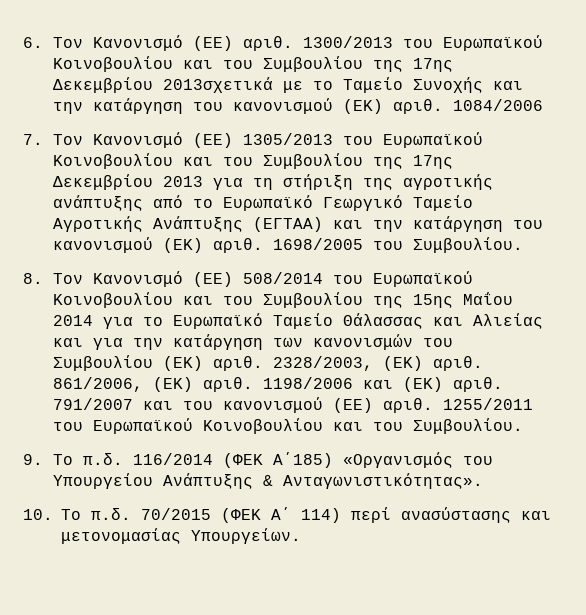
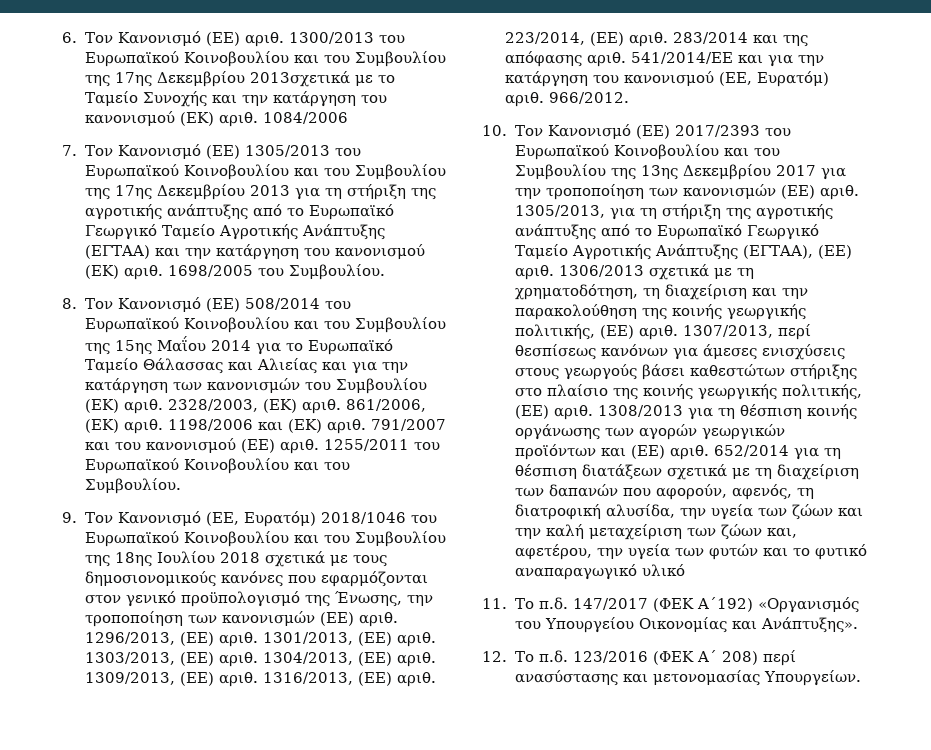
[53,452,494,468] [53,473,484,489] [23,508,211,520] Το π.δ. 116/2014 (ΦΕΚ Α΄185) «Οργανισμός του Υπουργείου Ανάπτυξης & Ανταγωνιστικότητας». // 10. Το π.δ. 70/2015 -> [84,511,437,527] [84,531,446,547] [84,551,387,567] [84,571,428,587] [84,591,433,607] [84,611,398,627] [84,632,436,647] [84,652,436,667] [84,672,436,687] [504,32,808,47] [504,51,824,67] [504,71,829,87] [504,92,629,107] [482,124,791,139] [514,144,780,160] [514,164,846,180] [514,184,859,200] [514,204,833,220] [514,224,819,240] [514,244,852,260] [514,264,754,280] [514,284,808,300] [514,304,806,320] [514,324,811,340] [514,344,845,360] [514,364,857,380] [514,384,862,400] [514,404,857,420] [514,424,785,440] [514,444,841,460] [514,464,859,480] [514,484,814,500] [514,504,863,520] [514,524,797,540] [514,544,867,560] [514,564,685,580] [482,597,859,613] [514,617,858,633] [482,650,648,663] Τον Κανονισμό (ΕΕ, Ευρατόμ) 2018/1046 του Ευρωπαϊκού Κοινοβουλίου και του Συμβουλίου της 18ης Ιουλίου 2018 σχετικά με τους δημοσιονομικούς κανόνες που εφαρμόζονται στον γενικό προϋπολογισμό της Ένωσης, την τροποποίηση των κανονισμών (ΕΕ) αριθ. 1296/2013, (ΕΕ) αριθ. 1301/2013, (ΕΕ) αριθ. 1303/2013, (ΕΕ) αριθ. 1304/2013, (ΕΕ) αριθ. 1309/2013, (ΕΕ) αριθ. 1316/2013, (ΕΕ) αριθ. 223/2014, (ΕΕ) αριθ. 283/2014 και της απόφασης αριθ. 541/2014/ΕΕ και για την κατάργηση του κανονισμού (ΕΕ, Ευρατόμ) αριθ. 966/2012. // 10. Τον Κανονισμό (ΕΕ) 2017/2393 του Ευρωπαϊκού Κοινοβουλίου και του Συμβουλίου της 13ης Δεκεμβρίου 2017 για την τροποποίηση των κανονισμών (ΕΕ) αριθ. 1305/2013, για τη στήριξη της αγροτικής ανάπτυξης από το Ευρωπαϊκό Γεωργικό Ταμείο Αγροτικής Ανάπτυξης (ΕΓΤΑΑ), (ΕΕ) αριθ. 1306/2013 σχετικά με τη χρηματοδότηση, τη διαχείριση και την παρακολούθηση της κοινής γεωργικής πολιτικής, (ΕΕ) αριθ. 1307/2013, περί θεσπίσεως κανόνων για άμεσες ενισχύσεις στους γεωργούς βάσει καθεστώτων στήριξης στο πλαίσιο της κοινής γεωργικής πολιτικής, (ΕΕ) αριθ. 1308/2013 για τη θέσπιση κοινής οργάνωσης των αγορών γεωργικών προϊόντων και (ΕΕ) αριθ. 652/2014 για τη θέσπιση διατάξεων σχετικά με τη διαχείριση των δαπανών που αφορούν, αφενός, τη διατροφική αλυσίδα, την υγεία των ζώων και την καλή μεταχείριση των ζώων και, αφετέρου, την υγεία των φυτών και το φυτικό αναπαραγωγικό υλικό // 11. Το π.δ. 147/2017 (ΦΕΚ Α΄192) «Οργανισμός του Υπουργείου Οικονομίας και Ανάπτυξης». // 12. Το π.δ. 123/2016
[301,508,341,523] 114) -> [721,651,758,665] 208)

